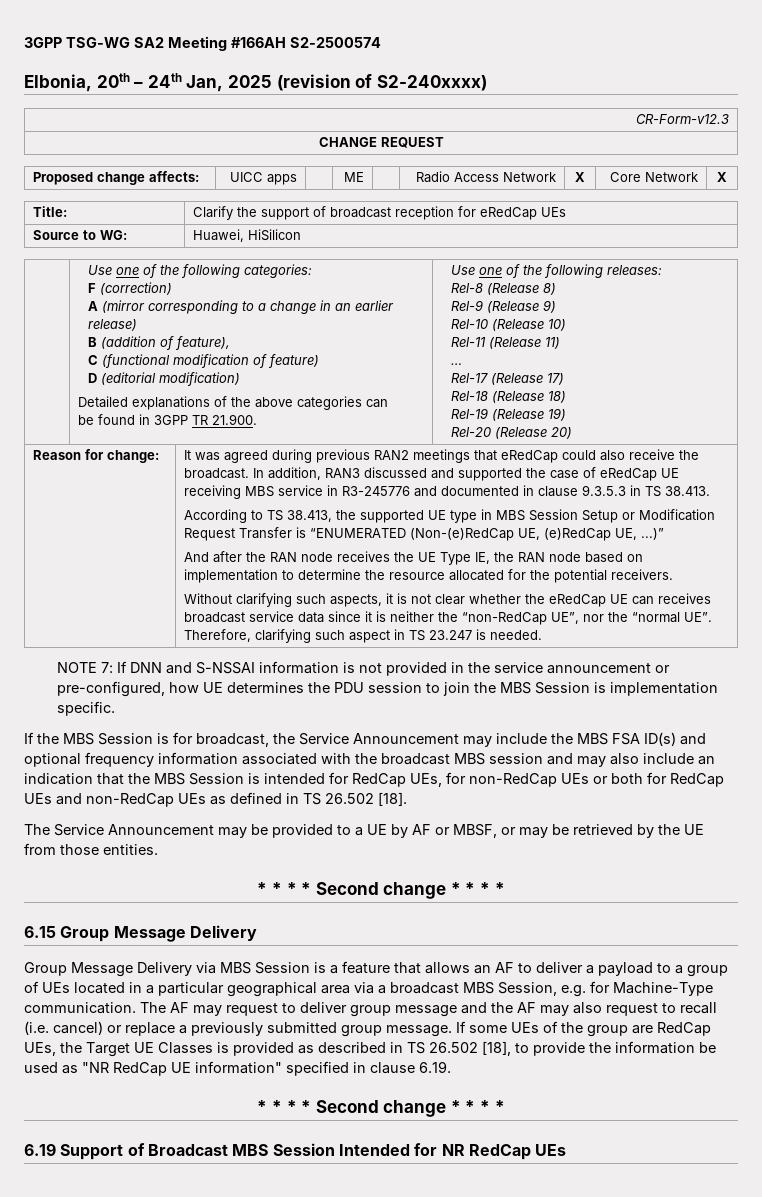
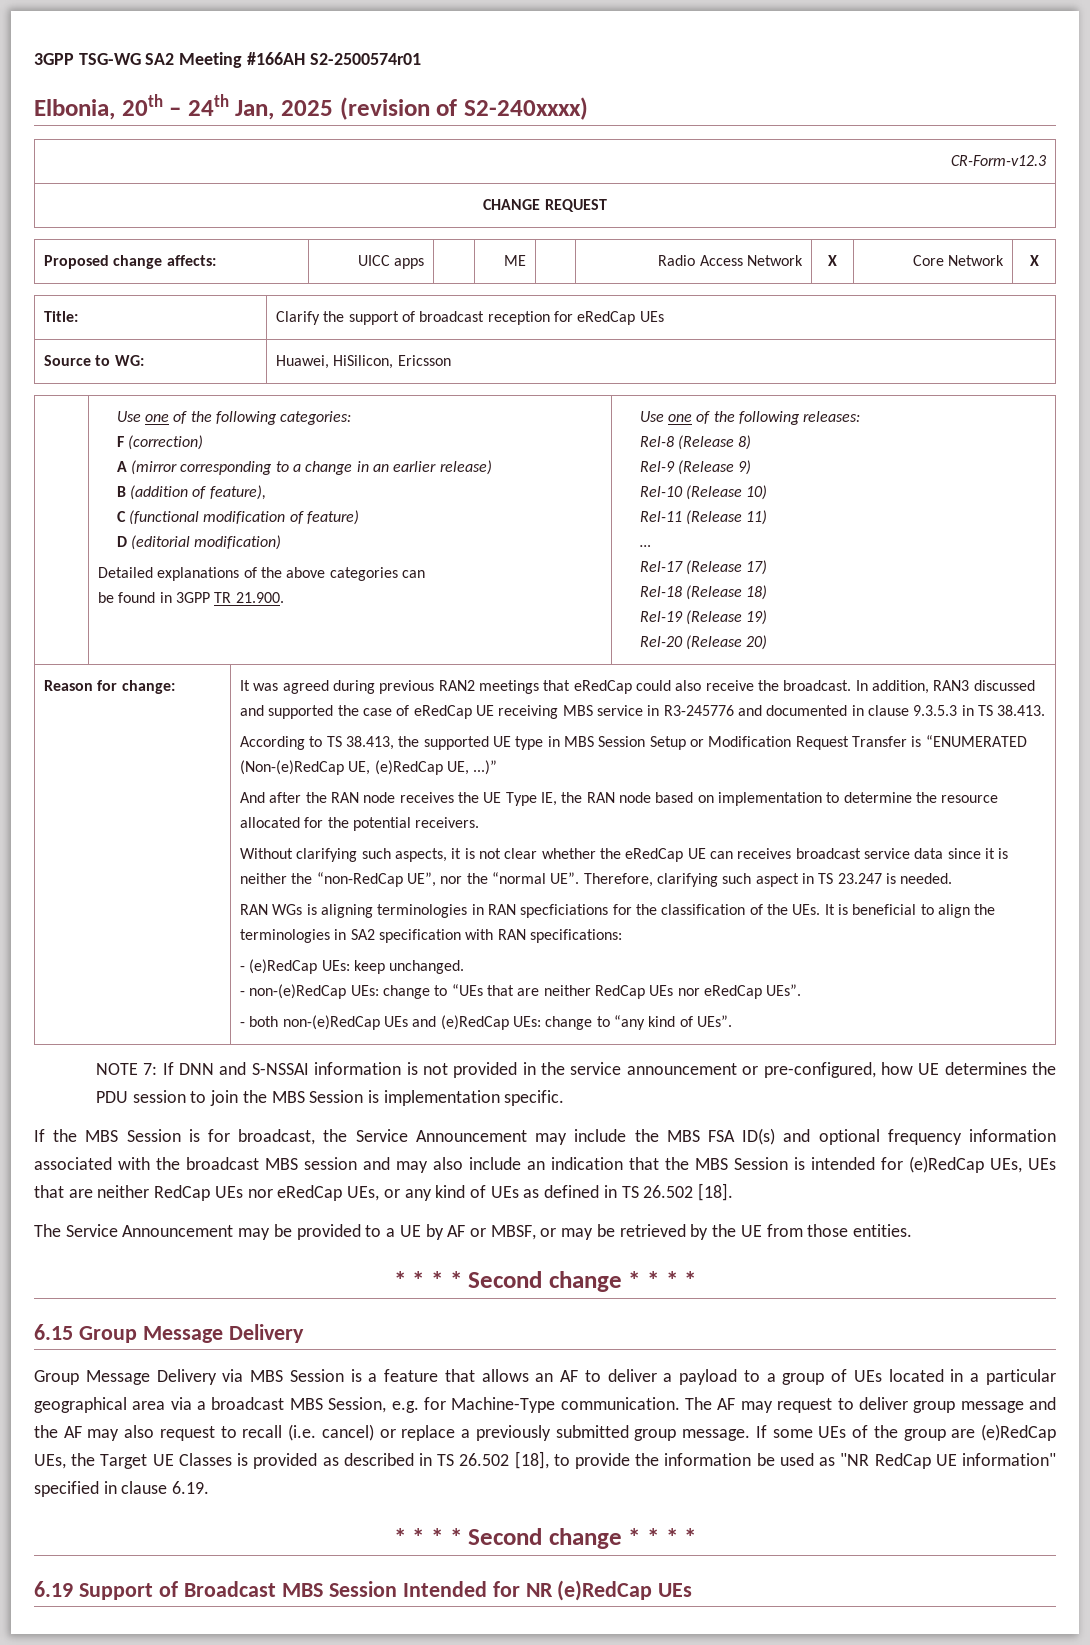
[290,37,381,48] S2-2500574 -> [309,53,421,65] S2-2500574r01
[248,229,302,241] HiSilicon -> [333,355,451,369] HiSilicon, Ericsson
(543, 635) none -> [240,904,996,918] [240,929,623,943] [240,959,465,974] [240,984,802,999] [240,1015,732,1030] // RAN WGs is aligning terminologies in RAN specficiations for the classification of the UEs. It is beneficial to align the terminologies in SA2 specification with RAN specifications: // - (e)RedCap UEs: keep unchanged. // - non-(e)RedCap UEs: change to “UEs that are neither RedCap UEs nor eRedCap UEs”. // - both non-(e)RedCap UEs and (e)RedCap UEs: change to “any kind of UEs”.
[352,772,724,787] [24,793,174,807] RedCap UEs, for non-RedCap UEs or both for RedCap UEs and non-RedCap -> [909,1156,1056,1173] [34,1185,486,1201] (e)RedCap UEs, UEs that are neither RedCap UEs nor eRedCap UEs, or any kind of
[657,1022,711,1036] RedCap -> [981,1424,1057,1441] (e)RedCap
[468,1144,531,1160] RedCap -> [557,1580,653,1601] (e)RedCap

